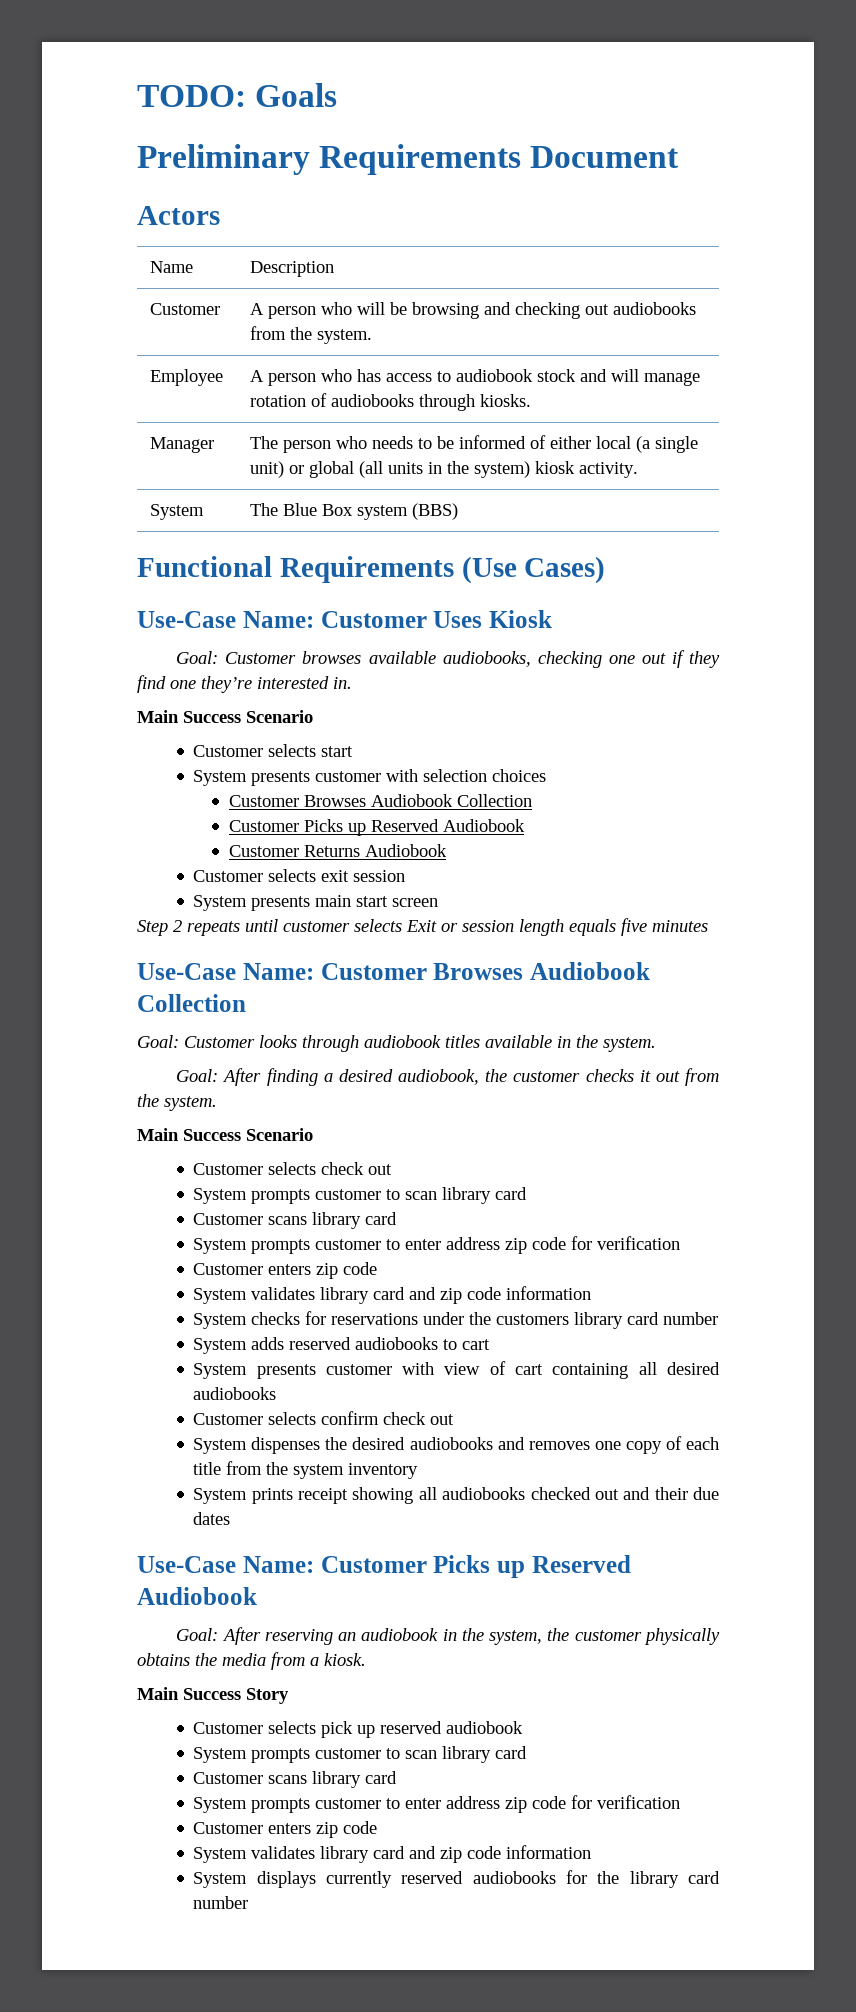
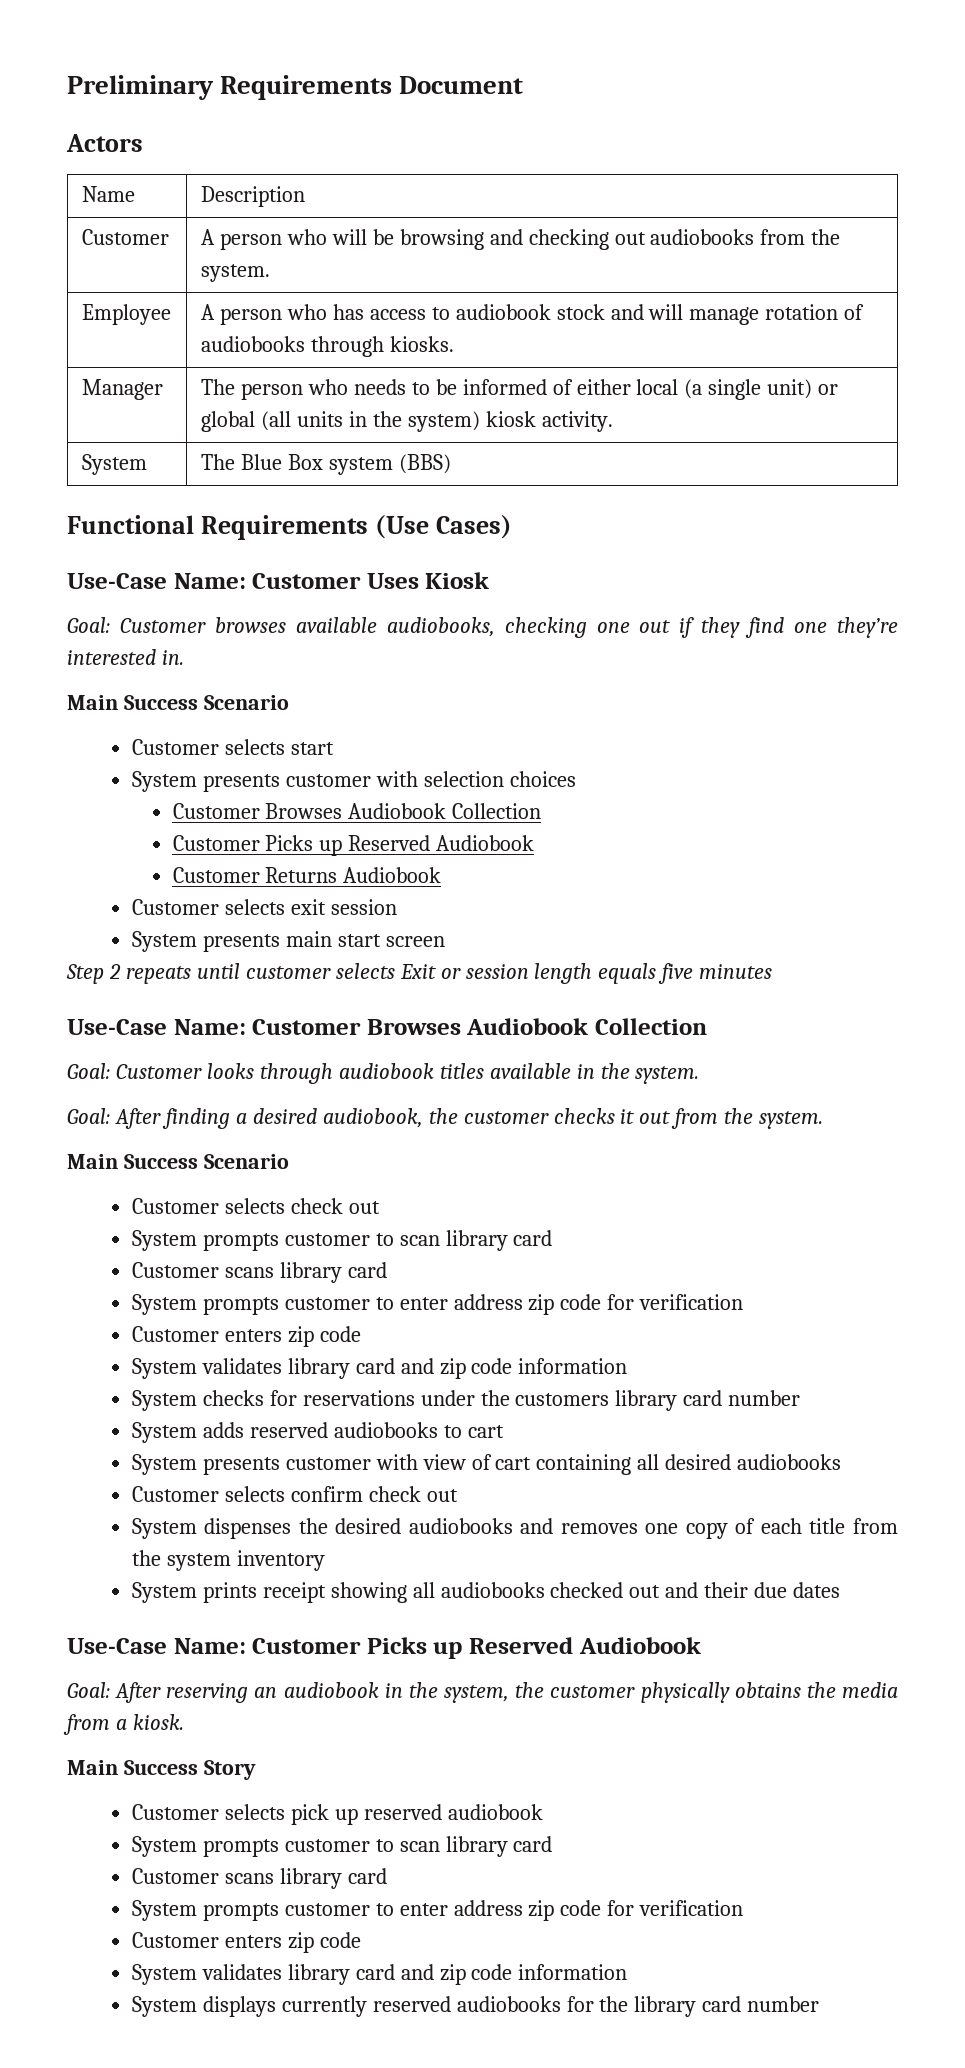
[137,83,338,107] TODO: Goals // -> (67, 87) none

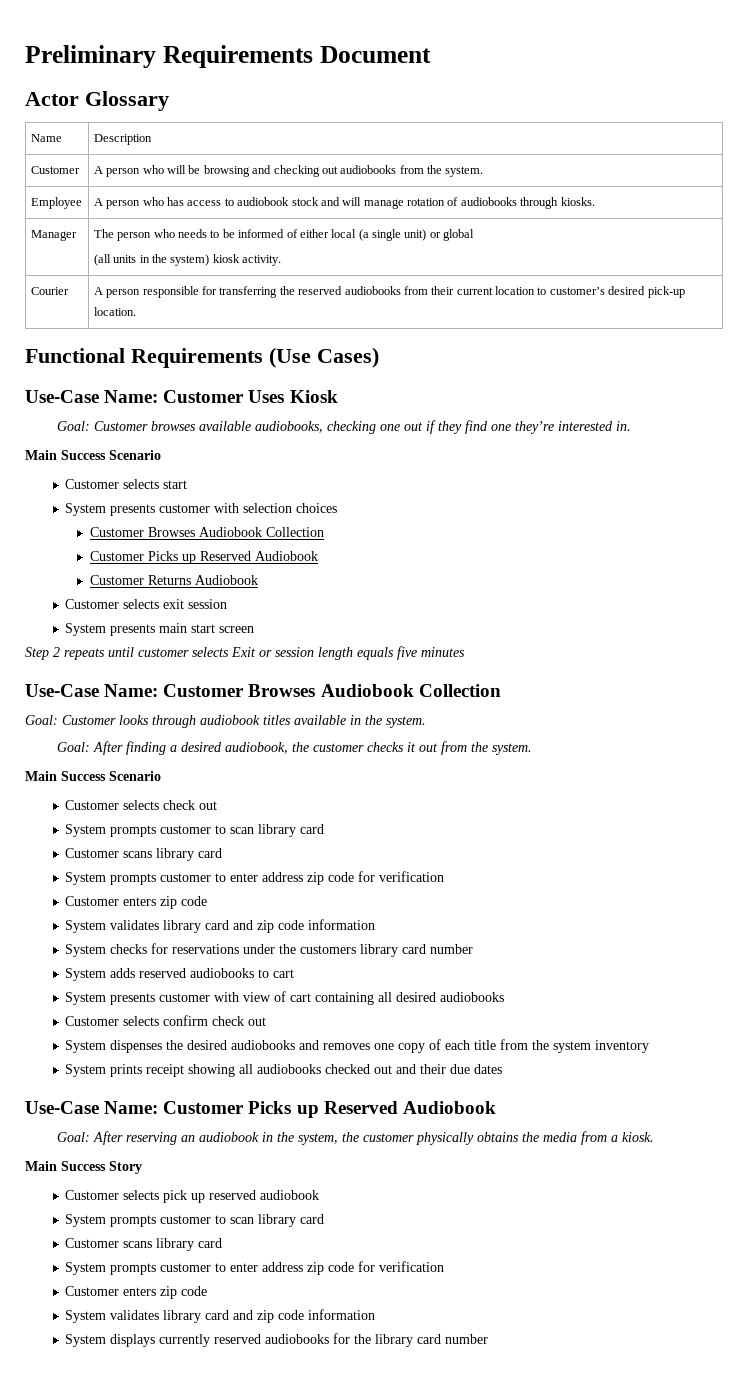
[66,134,143,152] Actors -> [25,91,169,111] Actor Glossary
(255, 421) none -> (475, 235) //
[81,454,147,475] [200,454,451,475] System | The Blue Box system (BBS) -> [30,287,69,295] [93,286,685,298] [93,307,136,316] Courier | A person responsible for transferring the reserved audiobooks from their current location to customer’s desired pick-up location.

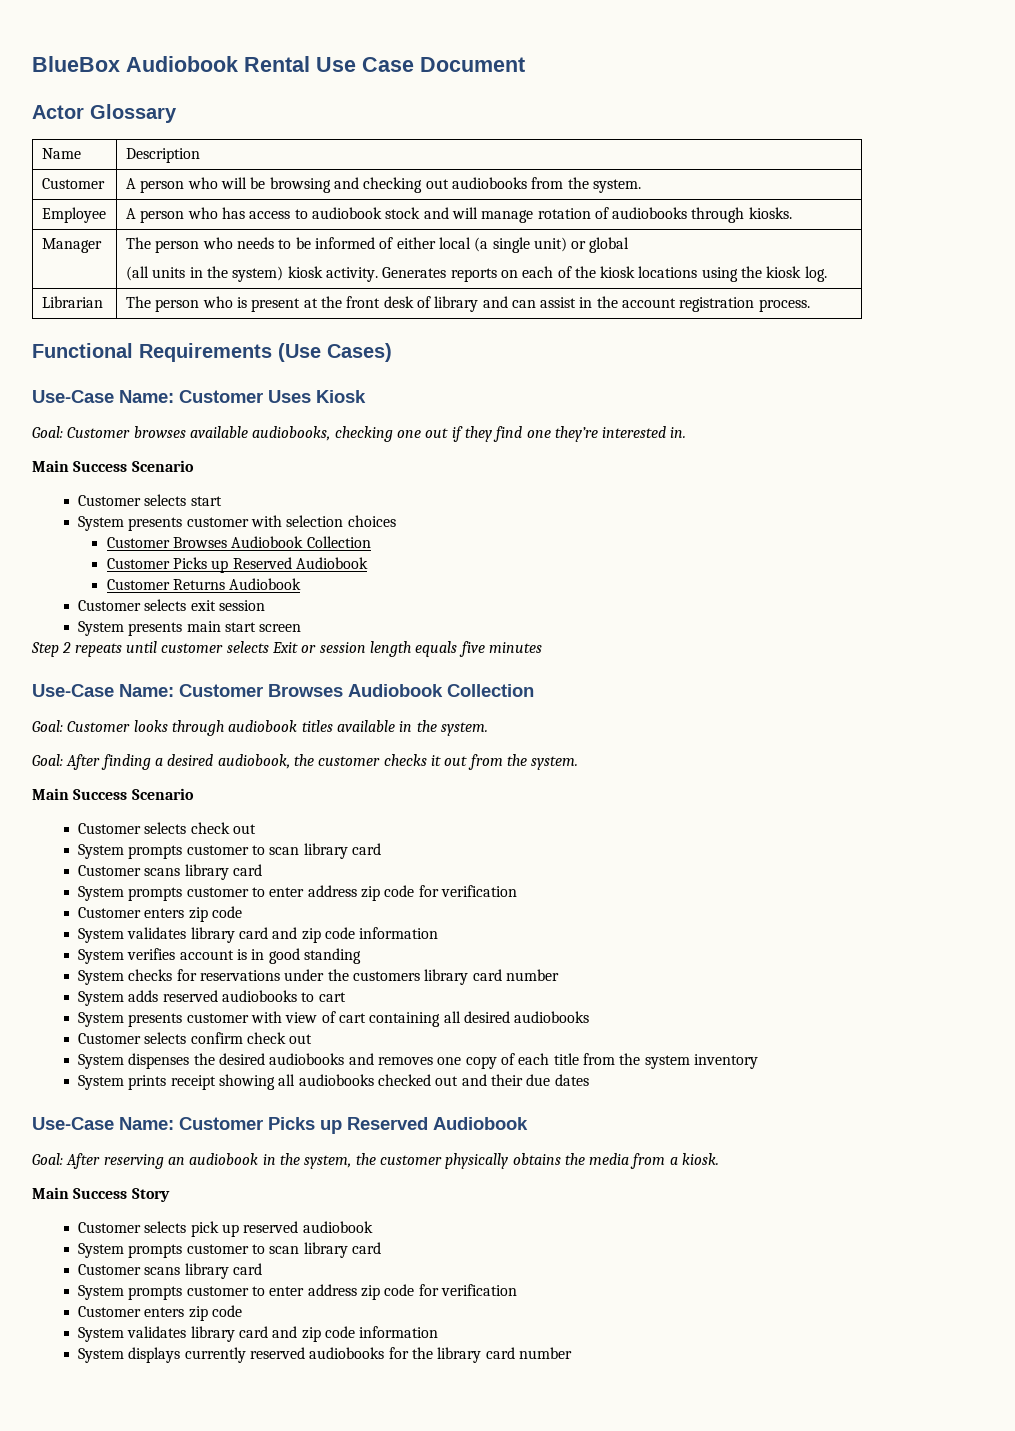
[25,45,313,68] Preliminary Requirements -> [32,56,414,72] BlueBox Audiobook Rental Use Case
[30,287,69,295] [93,286,685,298] [93,307,136,316] // Courier | A person responsible for transferring the reserved audiobooks from their current location to customer’s desired pick-up location. -> [382,266,827,282] [41,296,103,308] [125,296,810,312] Generates reports on each of the kiosk locations using the kiosk log. // Librarian | The person who is present at the front desk of library and can assist in the account registration process.
(376, 924) none -> [78,948,362,964] // System verifies account is in good standing

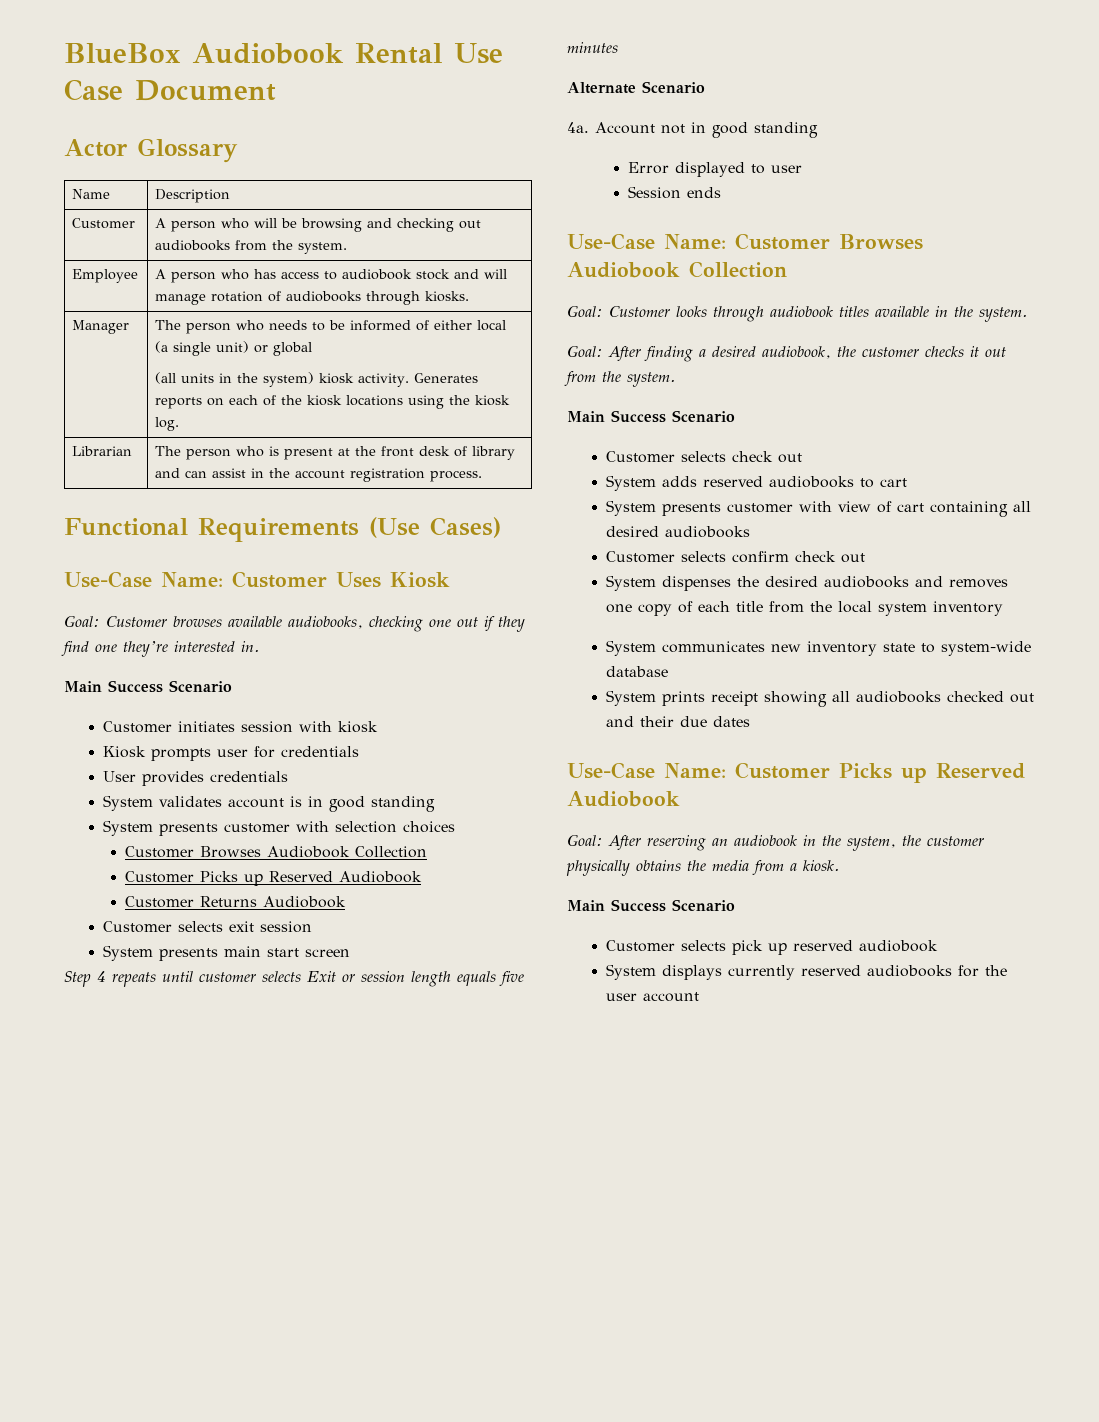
[144,494,222,506] selects start -> [178,721,379,733] [103,746,360,761] [103,771,289,786] [103,795,436,812] initiates session with kiosk // Kiosk prompts user for credentials // User provides credentials // System validates account is in good standing
[62,642,72,653] 2 -> [97,971,106,982] 4
(542, 647) none -> [567,81,705,94] [567,122,818,138] [628,162,803,177] [628,186,722,199] // Alternate Scenario // 4a. Account not in good standing // Error displayed to user // Session ends
[78,843,382,859] [78,864,263,880] [78,885,518,901] [78,906,243,922] [78,927,439,943] [78,948,362,964] [78,969,560,985] // System prompts customer to scan library card // Customer scans library card // System prompts customer to enter address zip code for verification // Customer enters zip code // System validates library card and zip code information // System verifies account is in good standing // System checks for reservations under the customers library card number -> (803, 458) none
(641, 1059) none -> [838,601,873,613] local
(758, 1061) none -> [606,640,1032,656] [606,666,669,677] // System communicates new inventory state to system-wide database
[131,1188,170,1202] Story -> [672,899,735,911] Scenario
[78,1242,382,1258] [78,1263,263,1279] [78,1284,518,1300] [78,1305,243,1321] [78,1326,439,1342] // System prompts customer to scan library card // Customer scans library card // System prompts customer to enter address zip code for verification // Customer enters zip code // System validates library card and zip code information -> (939, 946) none
[437,1347,573,1363] library card number -> [606,992,700,1002] user account

